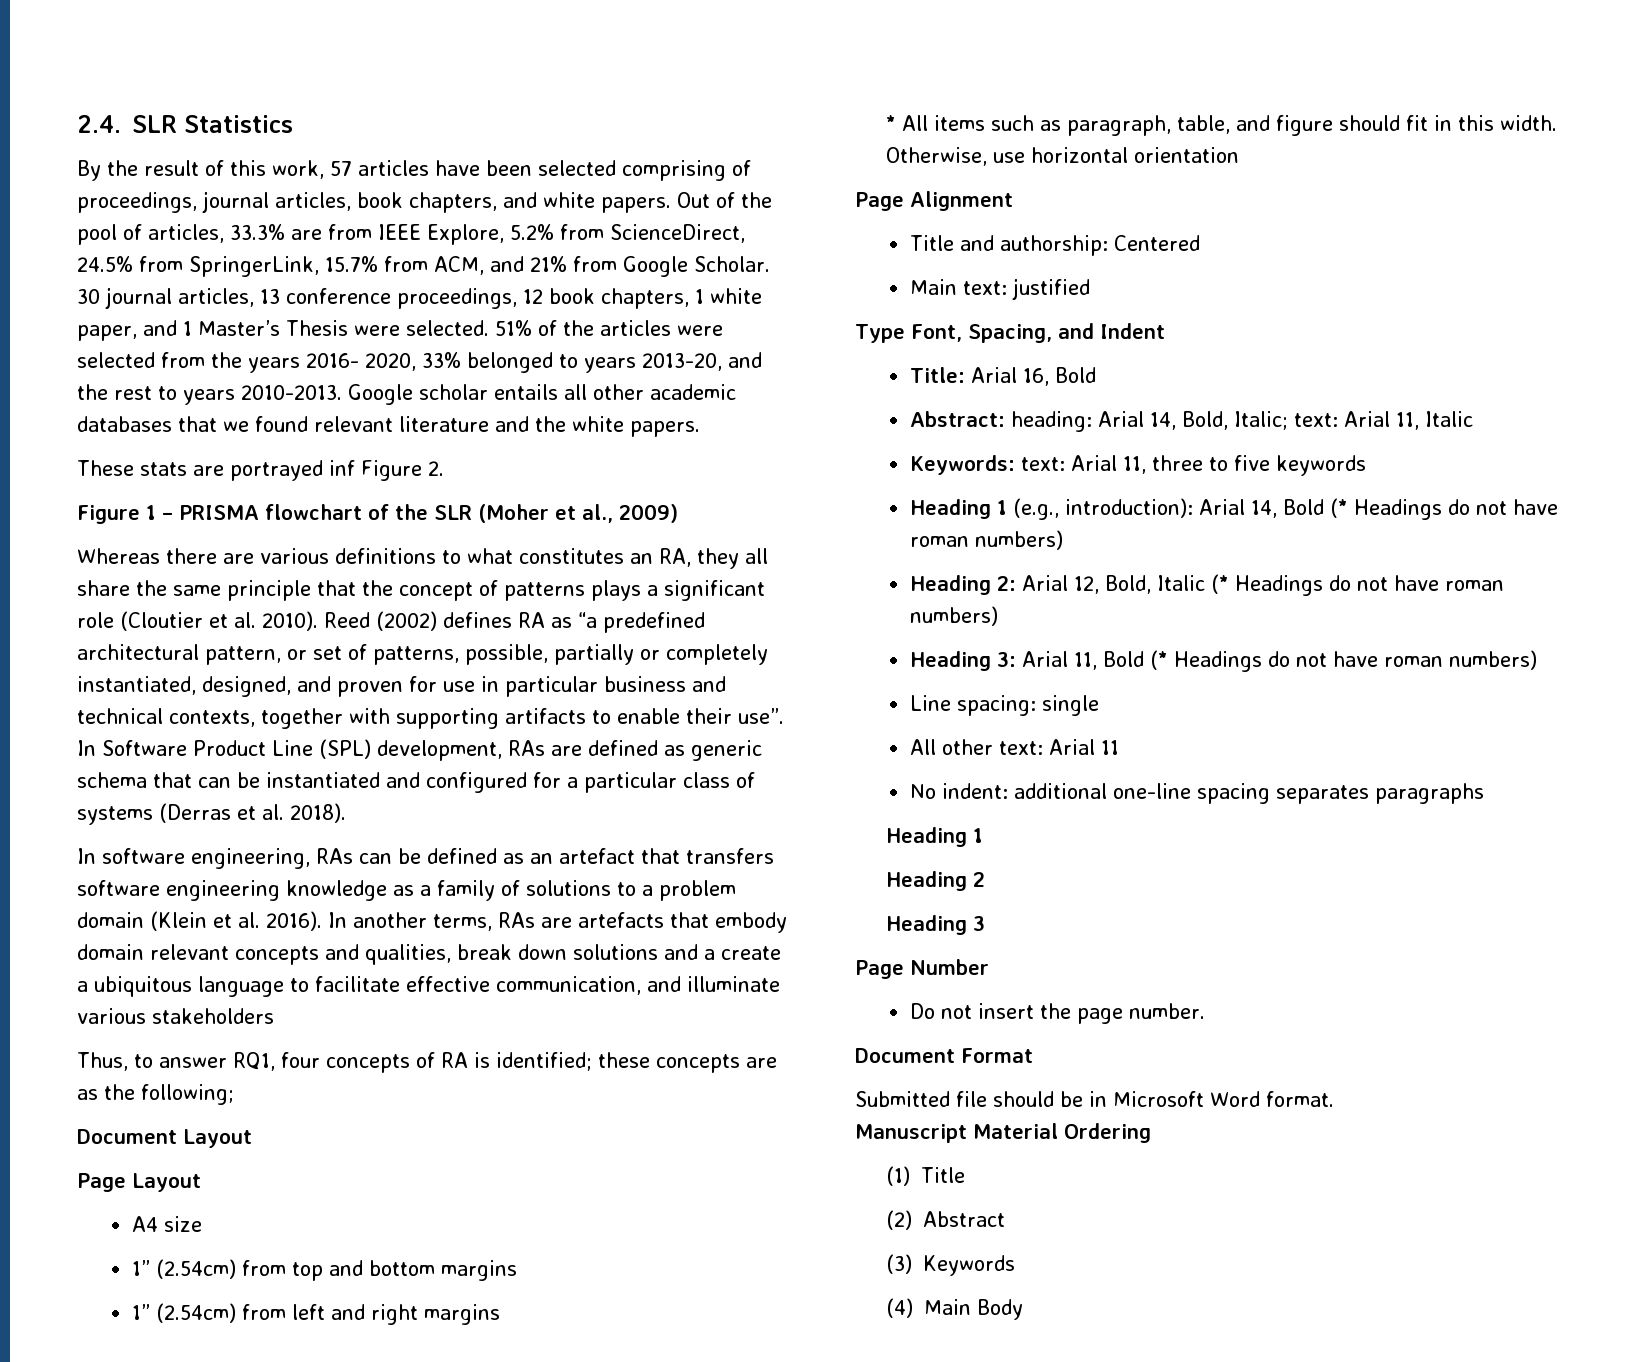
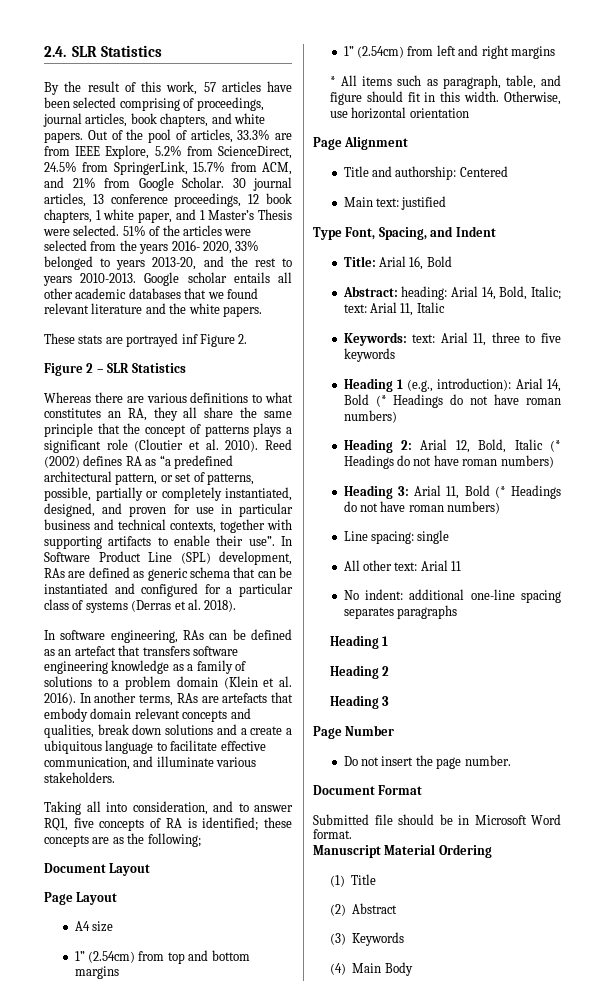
[146,504,678,523] 1 – PRISMA flowchart of the SLR (Moher et al., 2009) -> [86,363,186,373] 2 – SLR Statistics
[152,1008,274,1024] [77,1052,128,1071] stakeholders // Thus, -> [44,772,115,783] [44,801,233,815] stakeholders. // Taking all into consideration, and
[281,1052,320,1068] four -> [73,818,94,828] five

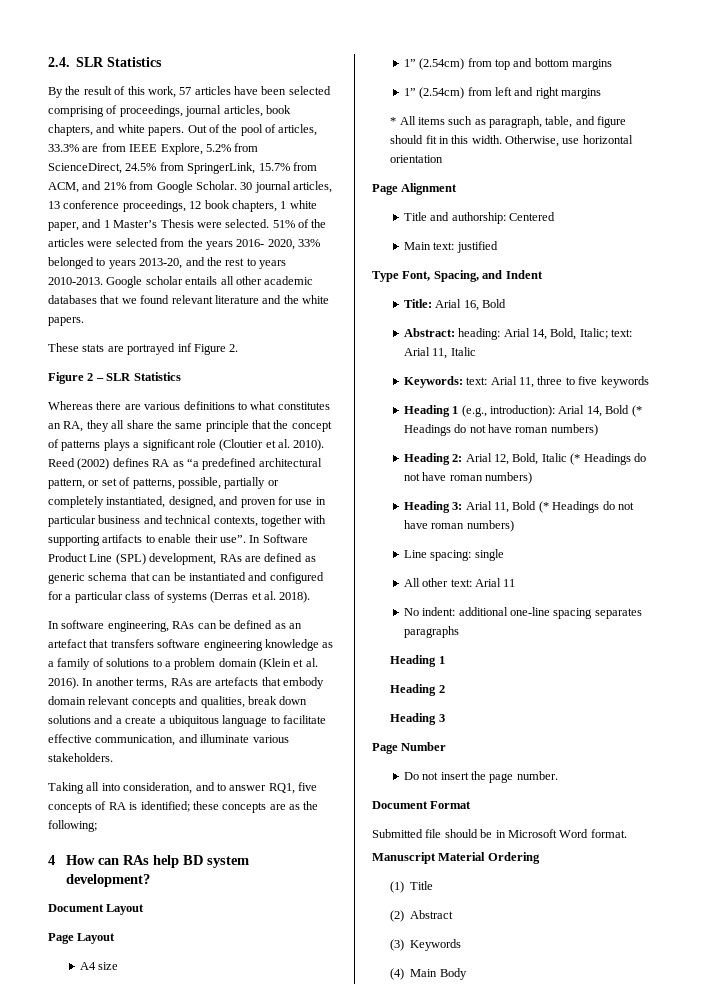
(201, 840) none -> [48,855,250,868] [66,874,151,887] // 4 How can RAs help BD system development?

